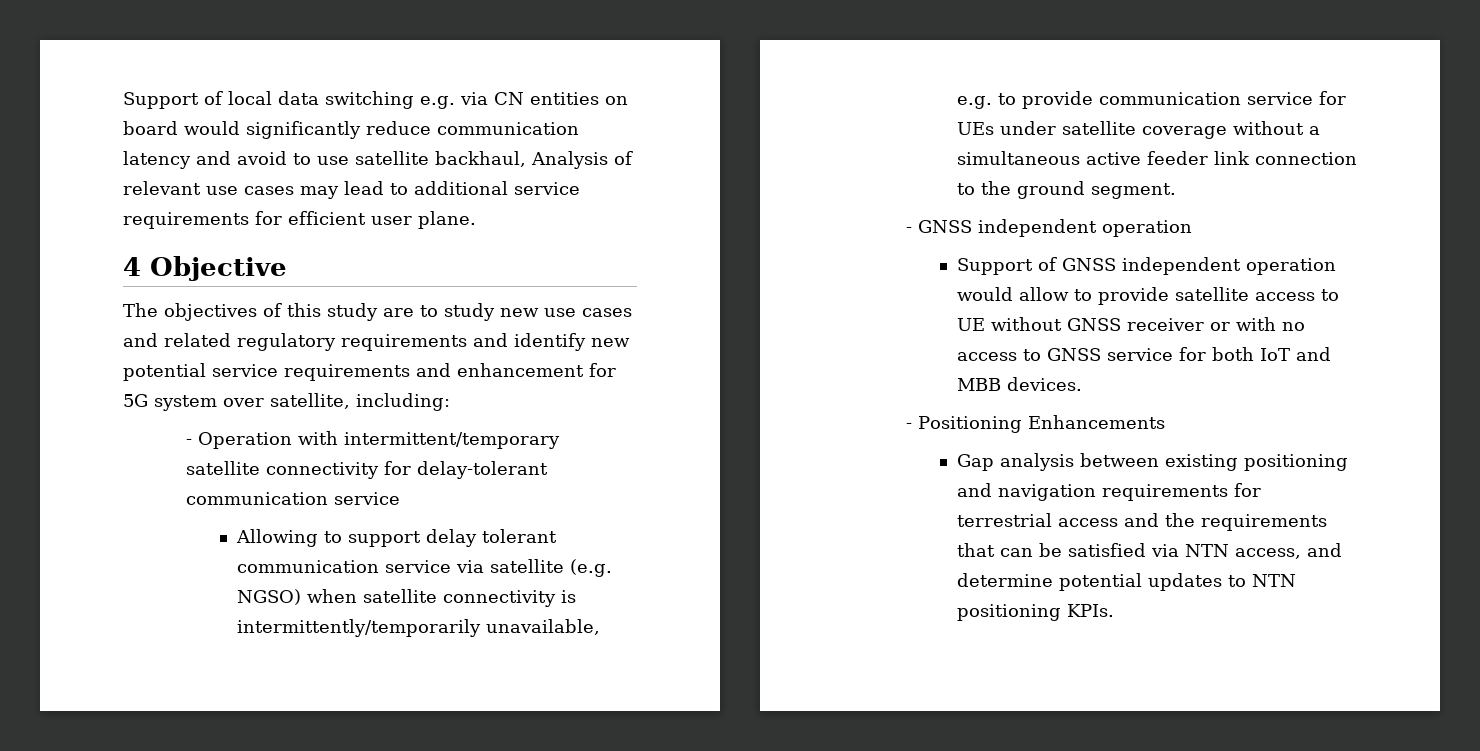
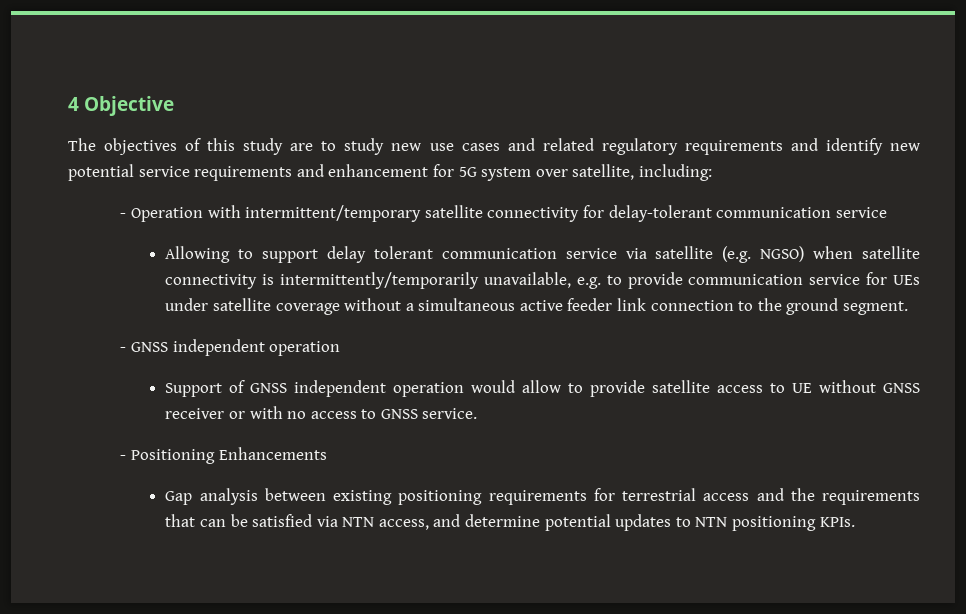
[123,91,628,109] [123,121,579,139] [123,151,633,169] [123,181,580,199] [123,211,476,229] Support of local data switching e.g. via CN entities on board would significantly reduce communication latency and avoid to use satellite backhaul, Analysis of relevant use cases may lead to additional service requirements for efficient user plane. // -> (68, 104) none
[1106,347,1331,361] [956,377,1082,391] service for both IoT and MBB devices. -> [422,408,478,419] service.
[956,483,1096,501] and navigation -> (483, 497) none

